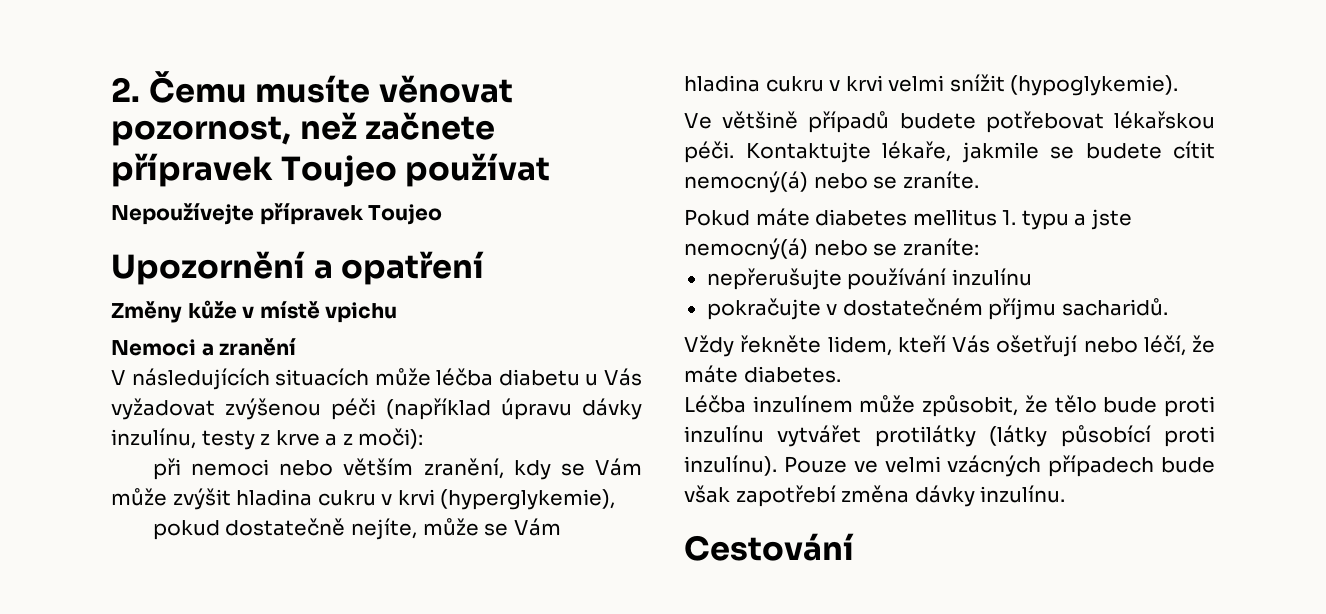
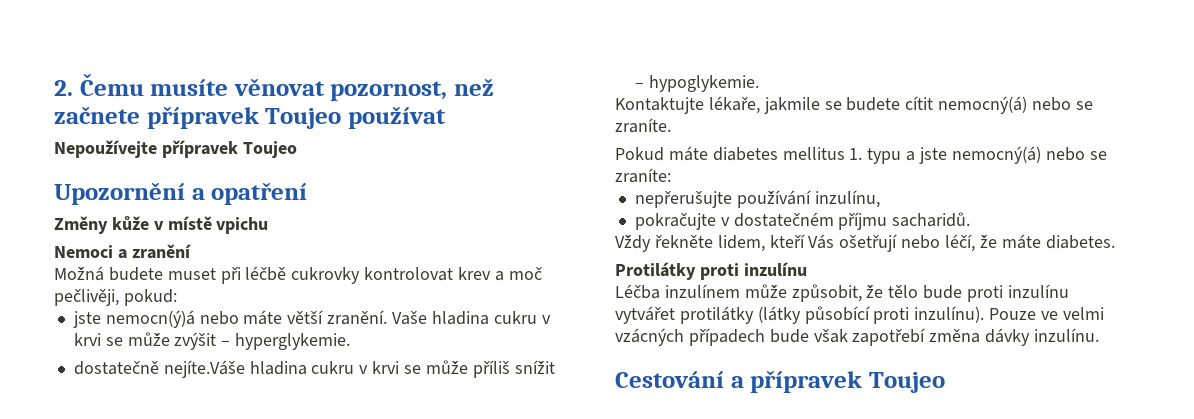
[111,368,642,390] [111,398,642,420] [111,428,424,450] [152,458,642,480] [111,488,616,510] [152,518,561,540] [684,74,1179,96] [684,111,1215,133] [684,141,734,163] V následujících situacích může léčba diabetu u Vás vyžadovat zvýšenou péči (například úpravu dávky inzulínu, testy z krve a z moči): // při nemoci nebo větším zranění, kdy se Vám může zvýšit hladina cukru v krvi (hyperglykemie), // pokud dostatečně nejíte, může se Vám hladina cukru v krvi velmi snížit (hypoglykemie). // Ve většině případů budete potřebovat lékařskou péči. -> [54,266,543,284] [54,289,177,306] [72,310,551,328] [73,332,351,350] [73,360,555,378] [634,75,759,92] Možná budete muset při léčbě cukrovky kontrolovat krev a moč pečlivěji, pokud: // jste nemocn(ý)á nebo máte větší zranění. Vaše hladina cukru v krvi se může zvýšit – hyperglykemie. // dostatečně nejíte.Váše hladina cukru v krvi se může příliš snížit – hypoglykemie. //
[951,268,1032,286] inzulínu -> [814,190,880,208] inzulínu,
(841, 374) none -> [615,262,807,280] // Protilátky proti inzulínu
(854, 547) none -> [730,370,945,393] a přípravek Toujeo

